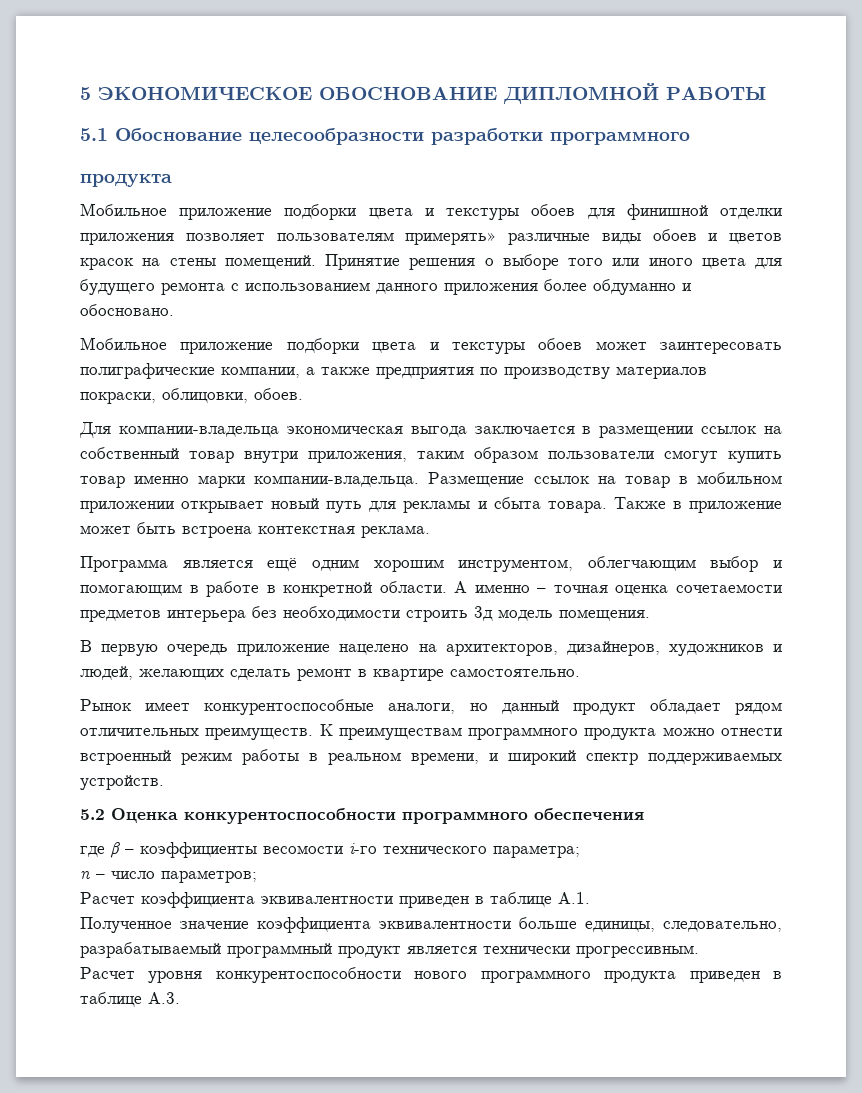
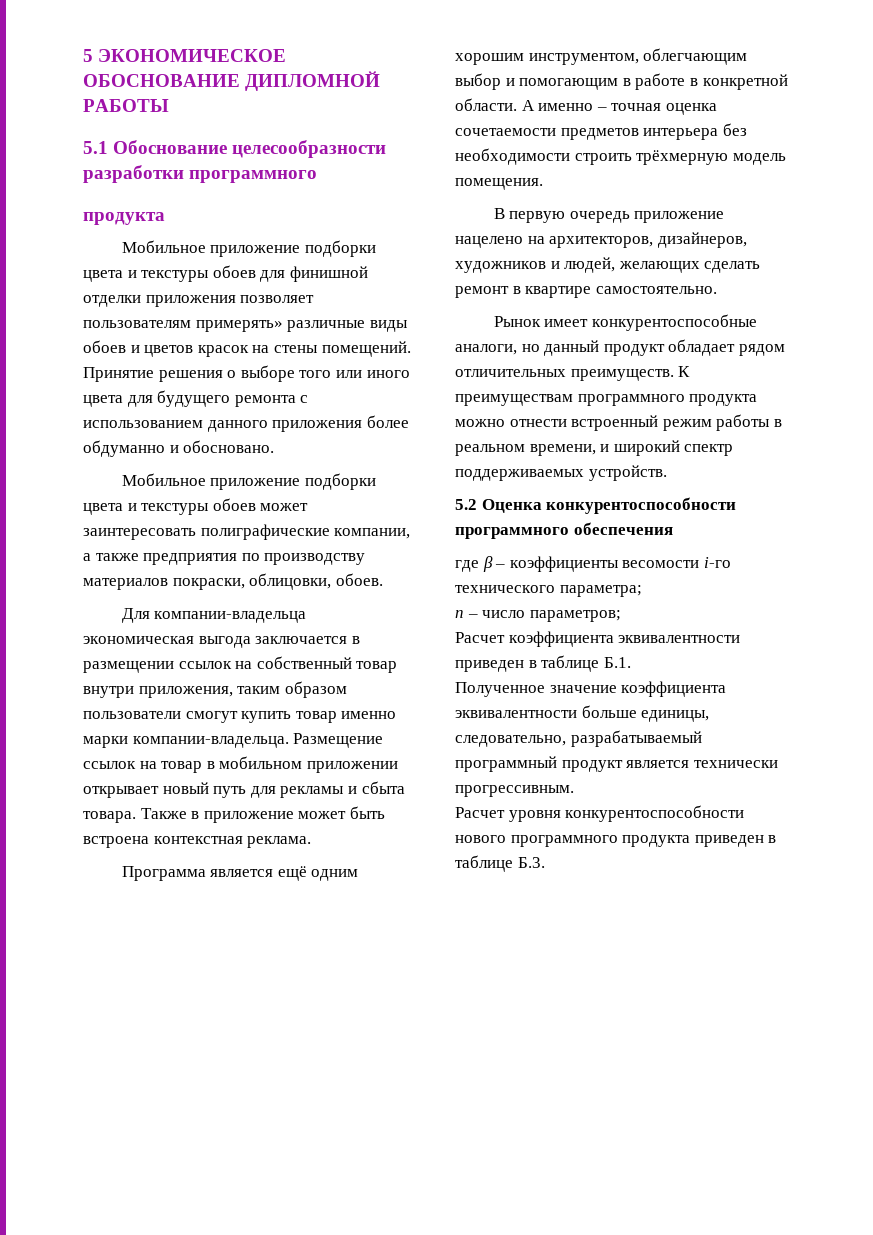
[474,606,493,621] 3д -> [636,150,729,165] трёхмерную
[558,892,590,904] А.1. -> [603,657,631,668] Б.1.
[148,992,180,1004] А.3. -> [517,857,545,868] Б.3.

